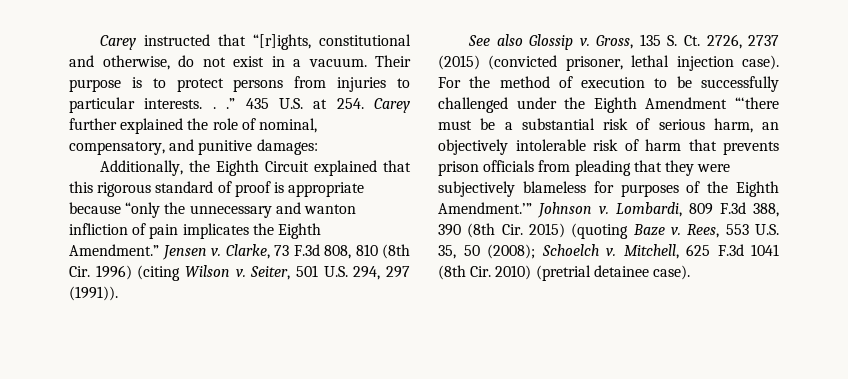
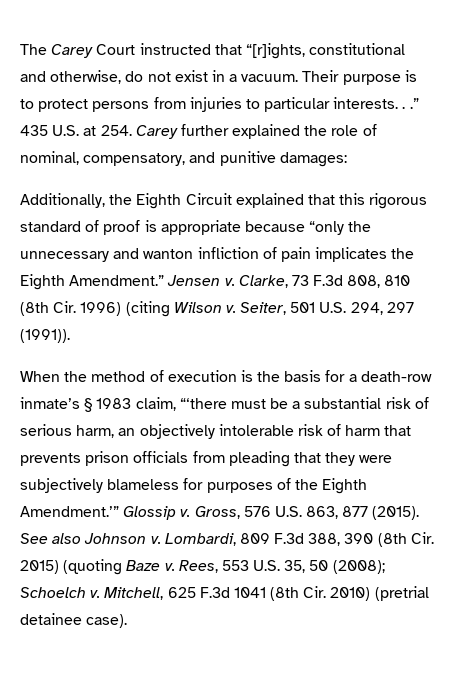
[100,35,137,50] Carey -> [20,44,136,58] The Carey Court
[468,34,779,50] [438,55,779,71] [438,76,779,92] [438,97,728,113] See also Glossip v. Gross, 135 S. Ct. 2726, 2737 (2015) (convicted prisoner, lethal injection case). For the method of execution to be successfully challenged under the Eighth Amendment -> [20,370,432,382] [20,397,176,412] When the method of execution is the basis for a death-row inmate’s § 1983 claim,
(532, 208) none -> [123,506,420,520] [20,533,82,544] Glossip v. Gross, 576 U.S. 863, 877 (2015). See also

